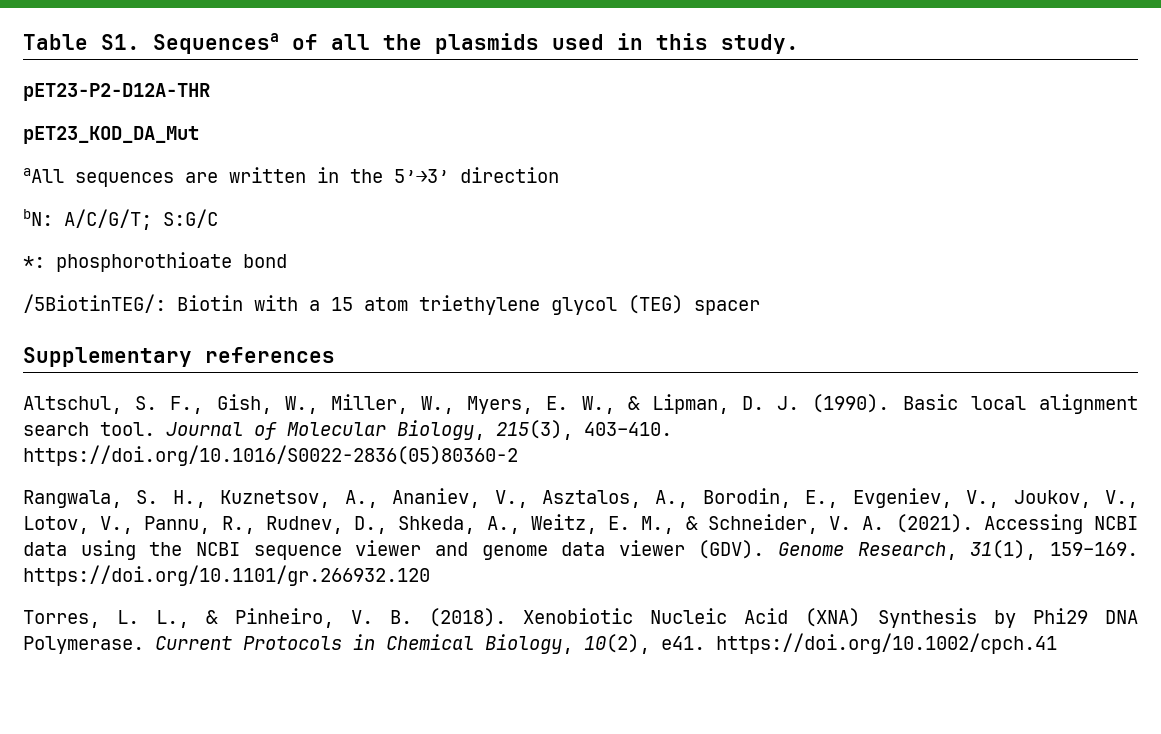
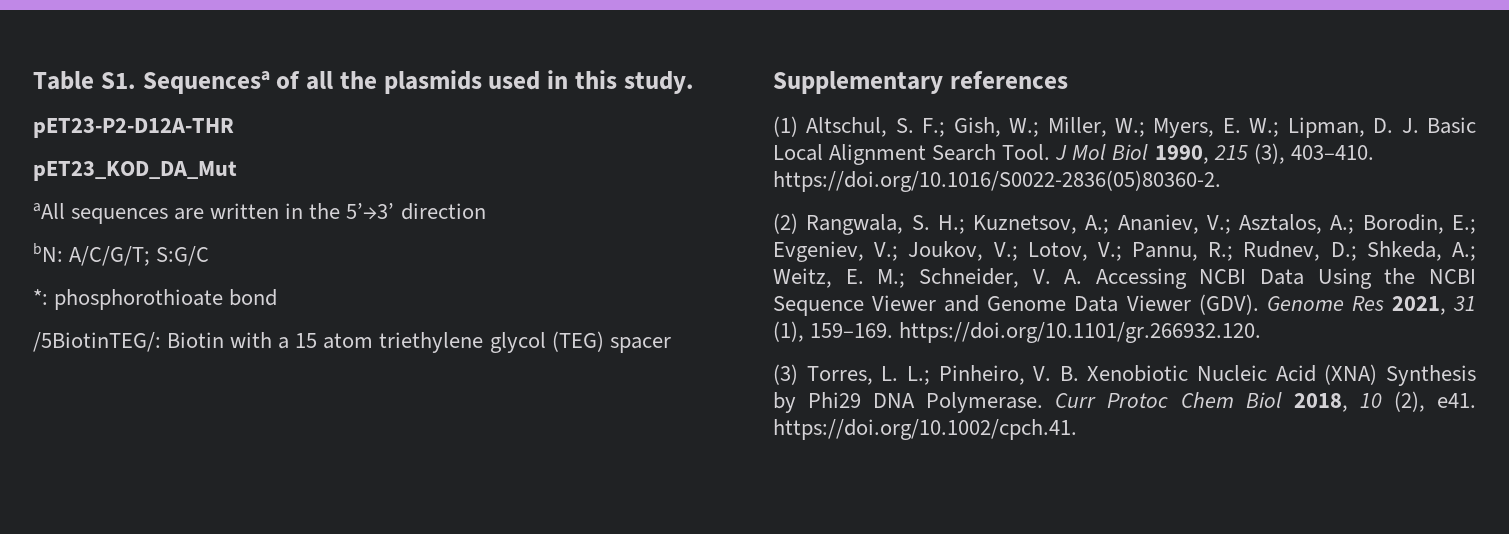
(335, 355) none -> [773,116,798,137] (1)
[170,394,1138,414] [23,420,672,440] [23,445,518,466] [23,488,1138,508] [23,514,698,534] F., Gish, W., Miller, W., Myers, E. W., & Lipman, D. J. (1990). Basic local alignment search tool. Journal of Molecular Biology, 215(3), 403–410. https://doi.org/10.1016/S0022-2836(05)80360-2 // Rangwala, S. H., Kuznetsov, A., Ananiev, V., Asztalos, A., Borodin, E., Evgeniev, V., Joukov, V., Lotov, V., Pannu, R., Rudnev, D., Shkeda, A., Weitz, E. M., & -> [922,117,1476,138] [773,143,1374,165] [773,170,1221,192] [773,213,1476,235] [773,241,1476,262] [773,268,906,288] F.; Gish, W.; Miller, W.; Myers, E. W.; Lipman, D. J. Basic Local Alignment Search Tool. J Mol Biol 1990, 215 (3), 403–410. https://doi.org/10.1016/S0022-2836(05)80360-2. // (2) Rangwala, S. H.; Kuznetsov, A.; Ananiev, V.; Asztalos, A.; Borodin, E.; Evgeniev, V.; Joukov, V.; Lotov, V.; Pannu, R.; Rudnev, D.; Shkeda, A.; Weitz, E. M.;
[895,514,973,533] (2021). -> (1083, 276) none
[23,540,1138,560] [23,565,430,586] [23,610,219,628] data using the NCBI sequence viewer and genome data viewer (GDV). Genome Research, 31(1), 159–169. https://doi.org/10.1101/gr.266932.120 // Torres, L. L., & -> [1260,268,1476,289] [773,294,1476,316] [773,321,1262,343] [773,364,930,385] Data Using the NCBI Sequence Viewer and Genome Data Viewer (GDV). Genome Res 2021, 31 (1), 159–169. https://doi.org/10.1101/gr.266932.120. // (3) Torres, L. L.;
[428,608,506,627] (2018). -> (1079, 373) none
[155,633,1057,654] Current Protocols in Chemical Biology, 10(2), e41. https://doi.org/10.1002/cpch.41 -> [1055,391,1476,412] [773,419,1077,440] Curr Protoc Chem Biol 2018, 10 (2), e41. https://doi.org/10.1002/cpch.41.

